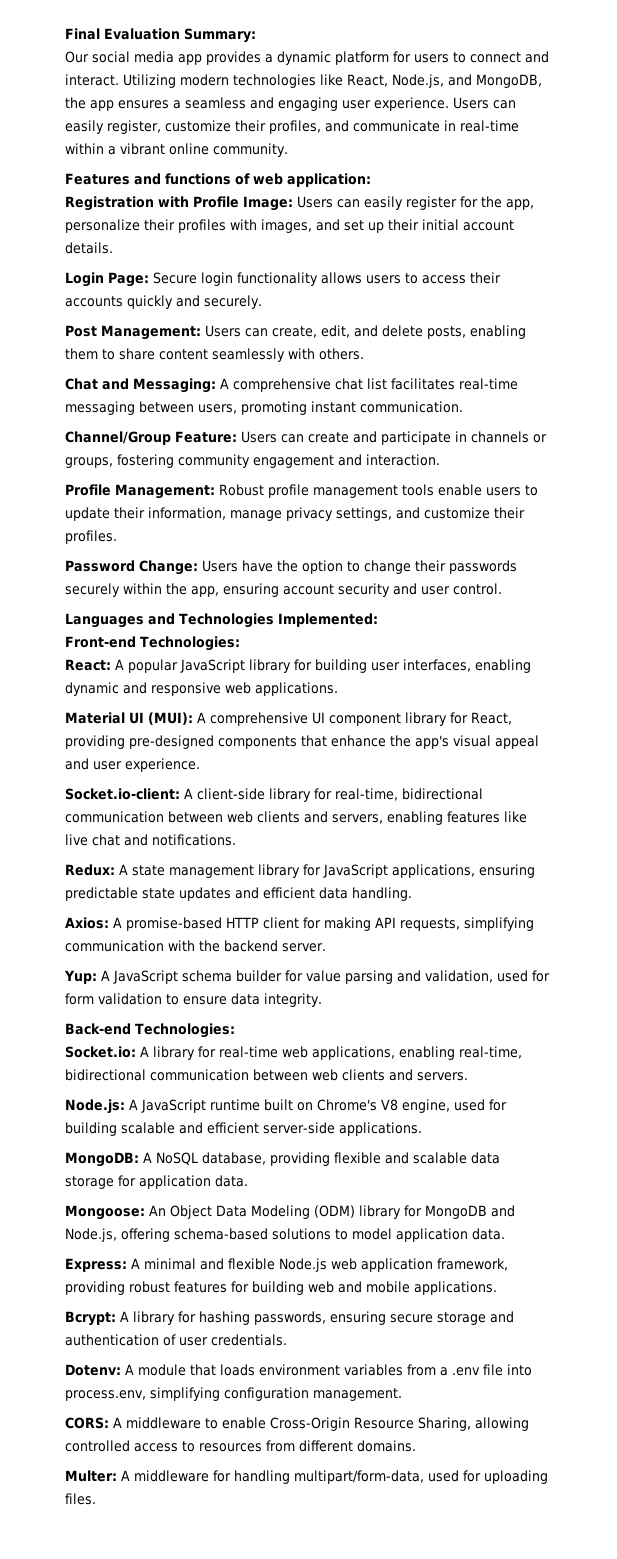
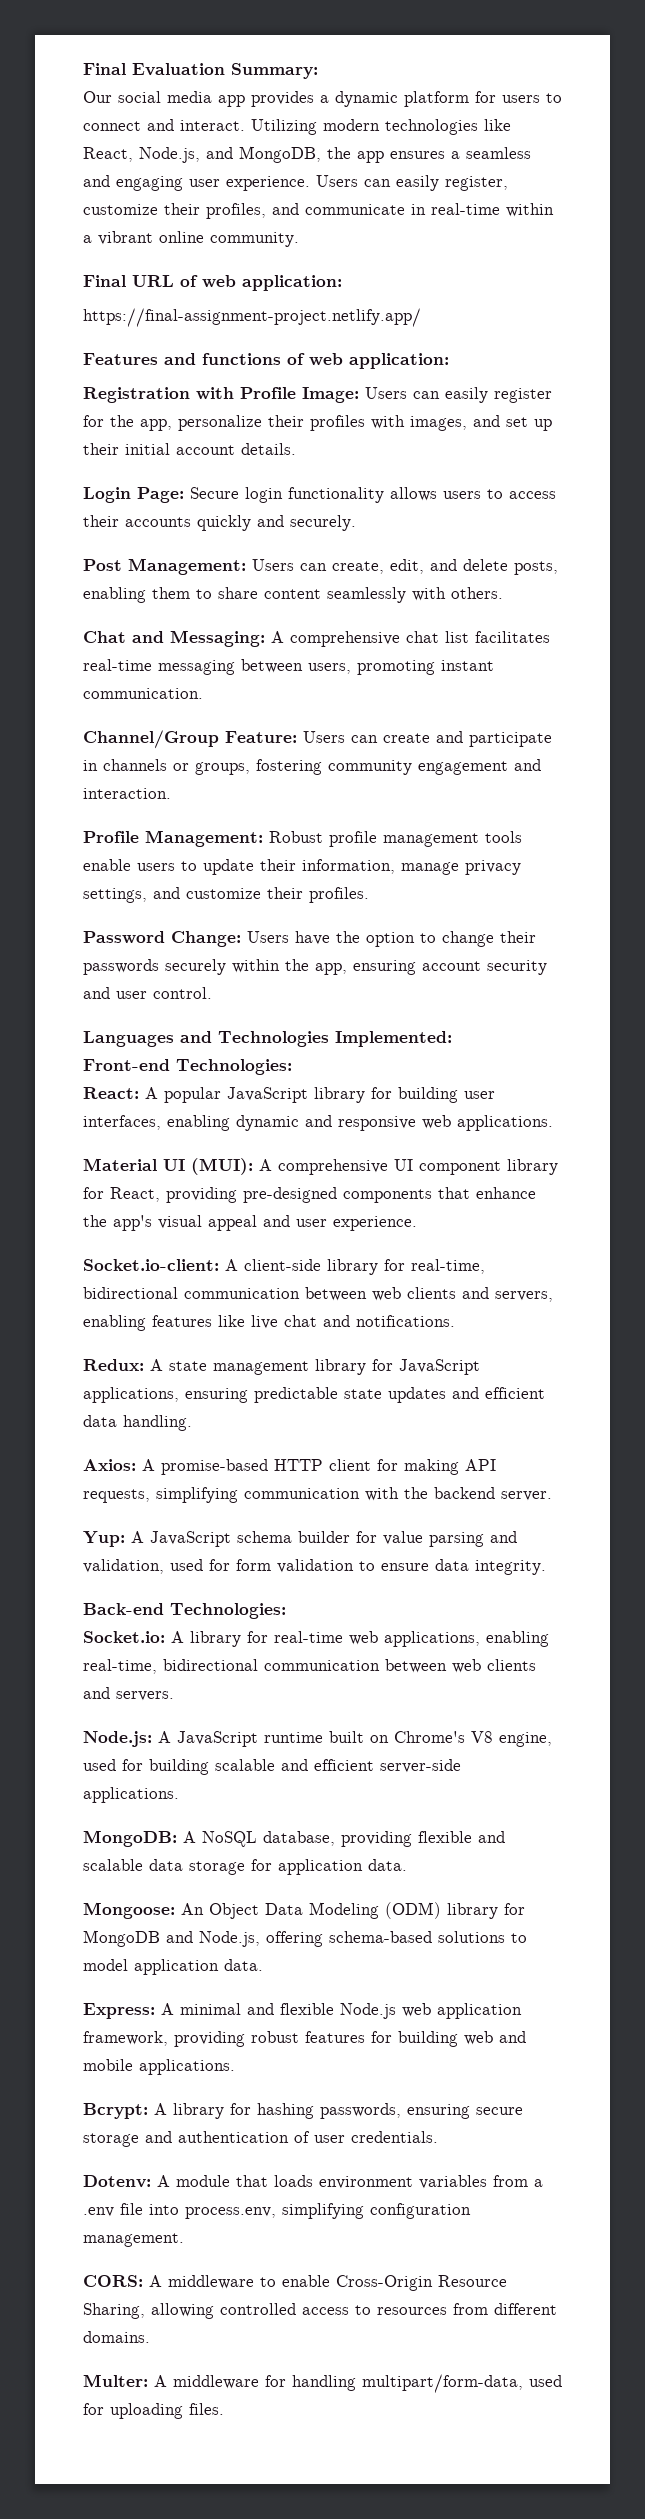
(288, 150) none -> [83,275,342,291] [83,308,421,327] // Final URL of web application: // https://final-assignment-project.netlify.app/

